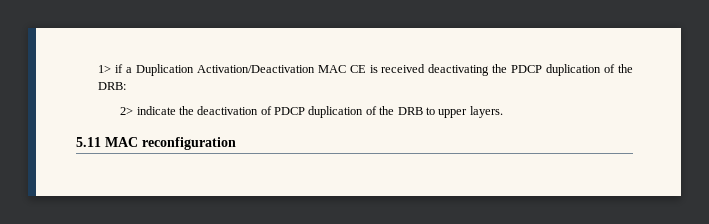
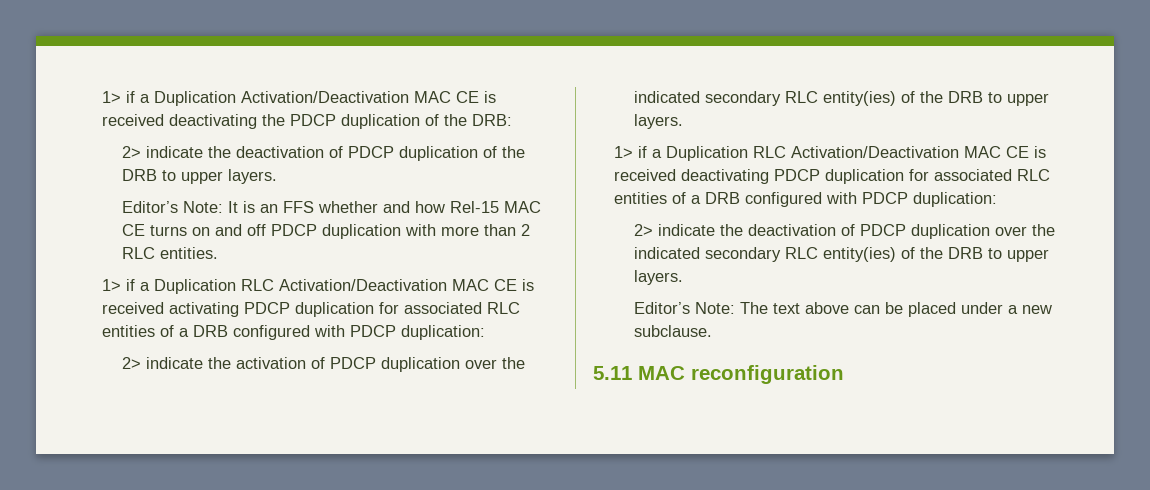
(503, 112) none -> [122,201,542,213] [122,224,531,239] [122,247,219,259] [101,279,534,294] [101,302,520,317] [101,325,485,340] [122,357,526,372] [634,91,1050,106] [634,114,684,129] [613,146,1046,161] [613,169,1050,184] [613,192,997,207] [634,224,1056,239] [634,247,1050,262] [634,270,684,285] [634,302,1053,317] [634,325,713,337] // Editor’s Note: It is an FFS whether and how Rel-15 MAC CE turns on and off PDCP duplication with more than 2 RLC entities. // 1> if a Duplication RLC Activation/Deactivation MAC CE is received activating PDCP duplication for associated RLC entities of a DRB configured with PDCP duplication: // 2> indicate the activation of PDCP duplication over the indicated secondary RLC entity(ies) of the DRB to upper layers. // 1> if a Duplication RLC Activation/Deactivation MAC CE is received deactivating PDCP duplication for associated RLC entities of a DRB configured with PDCP duplication: // 2> indicate the deactivation of PDCP duplication over the indicated secondary RLC entity(ies) of the DRB to upper layers. // Editor’s Note: The text above can be placed under a new subclause.

